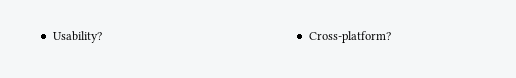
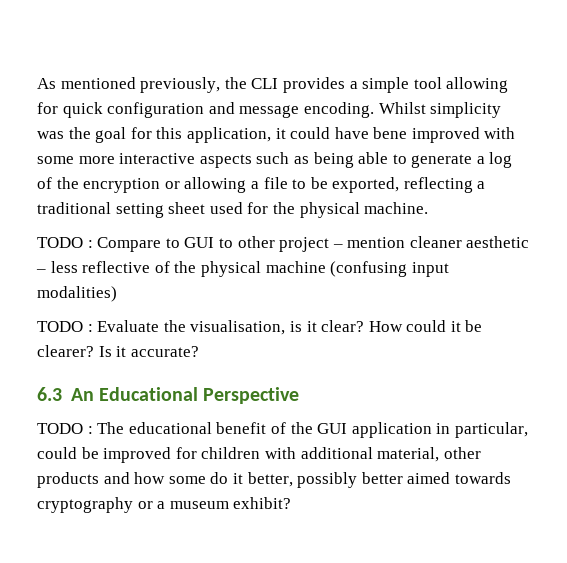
[52,31,102,43] [308,31,391,43] Usability? // Cross-platform? -> [37,77,509,93] [37,102,502,118] [37,127,516,143] [37,152,513,168] [37,177,486,193] [37,202,429,218] [37,236,530,252] [36,261,449,277] [37,286,117,302] [37,320,483,335] [37,345,199,357] [37,387,300,404] [37,422,528,438] [37,447,481,463] [37,472,511,488] [37,497,292,513] As mentioned previously, the CLI provides a simple tool allowing for quick configuration and message encoding. Whilst simplicity was the goal for this application, it could have bene improved with some more interactive aspects such as being able to generate a log of the encryption or allowing a file to be exported, reflecting a traditional setting sheet used for the physical machine. // TODO : Compare to GUI to other project – mention cleaner aesthetic – less reflective of the physical machine (confusing input modalities) // TODO : Evaluate the visualisation, is it clear? How could it be clearer? Is it accurate? // 6.3 An Educational Perspective // TODO : The educational benefit of the GUI application in particular, could be improved for children with additional material, other products and how some do it better, possibly better aimed towards cryptography or a museum exhibit?

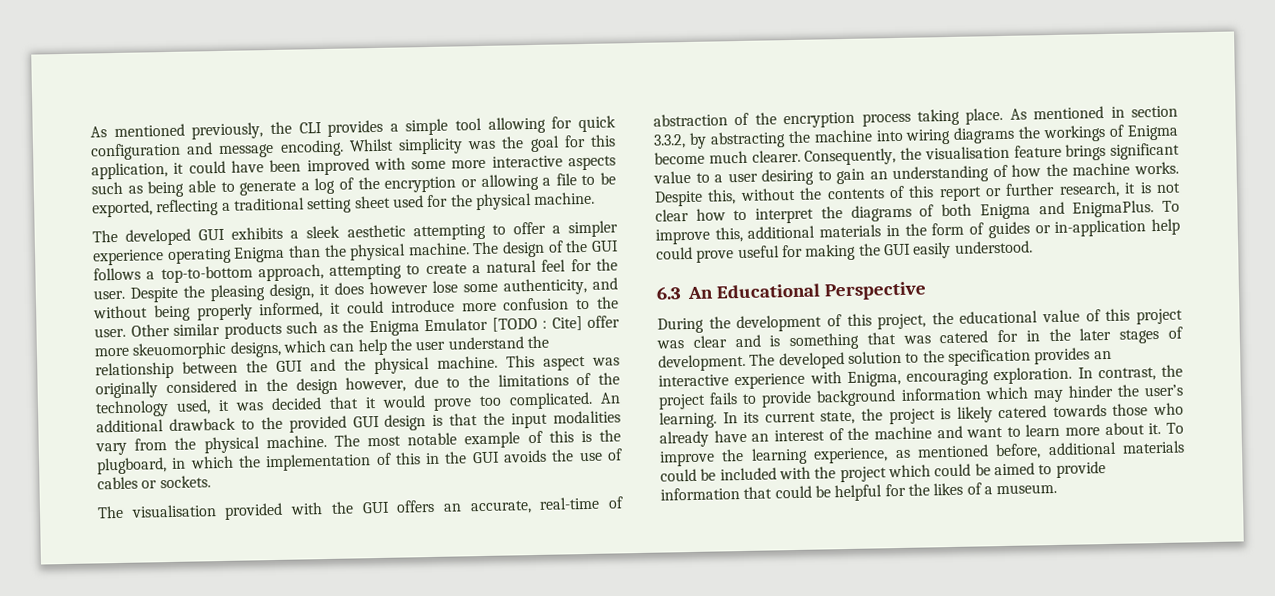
[373,127,408,139] bene -> [269,159,302,173] been
[37,236,530,252] [36,261,449,277] [37,286,117,302] [37,320,483,335] [37,345,199,357] [37,387,300,404] [37,422,528,438] [37,447,481,463] [37,472,511,488] [37,497,292,513] TODO : Compare to GUI to other project – mention cleaner aesthetic – less reflective of the physical machine (confusing input modalities) // TODO : Evaluate the visualisation, is it clear? How could it be clearer? Is it accurate? // 6.3 An Educational Perspective // TODO : The educational benefit of the GUI application in particular, could be improved for children with additional material, other products and how some do it better, possibly better aimed towards cryptography or a museum exhibit? -> [92,220,619,246] [92,239,619,266] [93,258,618,284] [93,277,618,303] [93,296,620,322] [94,315,620,339] [94,335,549,360] [95,354,620,380] [95,372,620,399] [95,391,621,418] [96,410,622,433] [95,429,622,456] [96,448,624,475] [97,475,211,490] [97,496,624,520] [653,105,1178,129] [653,124,1179,149] [654,142,1180,166] [653,161,1179,186] [654,181,1181,207] [655,200,1180,224] [655,218,1180,245] [656,240,1033,263] [656,281,927,301] [657,308,1183,334] [656,326,1183,351] [658,347,1112,372] [658,364,1183,390] [658,384,1183,410] [659,402,1184,429] [659,422,1185,448] [659,440,1185,467] [660,461,1106,483] [660,482,1058,502] The developed GUI exhibits a sleek aesthetic attempting to offer a simpler experience operating Enigma than the physical machine. The design of the GUI follows a top-to-bottom approach, attempting to create a natural feel for the user. Despite the pleasing design, it does however lose some authenticity, and without being properly informed, it could introduce more confusion to the user. Other similar products such as the Enigma Emulator [TODO : Cite] offer more skeuomorphic designs, which can help the user understand the relationship between the GUI and the physical machine. This aspect was originally considered in the design however, due to the limitations of the technology used, it was decided that it would prove too complicated. An additional drawback to the provided GUI design is that the input modalities vary from the physical machine. The most notable example of this is the plugboard, in which the implementation of this in the GUI avoids the use of cables or sockets. // The visualisation provided with the GUI offers an accurate, real-time of abstraction of the encryption process taking place. As mentioned in section 3.3.2, by abstracting the machine into wiring diagrams the workings of Enigma become much clearer. Consequently, the visualisation feature brings significant value to a user desiring to gain an understanding of how the machine works. Despite this, without the contents of this report or further research, it is not clear how to interpret the diagrams of both Enigma and EnigmaPlus. To improve this, additional materials in the form of guides or in-application help could prove useful for making the GUI easily understood. // 6.3 An Educational Perspective // During the development of this project, the educational value of this project was clear and is something that was catered for in the later stages of development. The developed solution to the specification provides an interactive experience with Enigma, encouraging exploration. In contrast, the project fails to provide background information which may hinder the user’s learning. In its current state, the project is likely catered towards those who already have an interest of the machine and want to learn more about it. To improve the learning experience, as mentioned before, additional materials could be included with the project which could be aimed to provide information that could be helpful for the likes of a museum.

